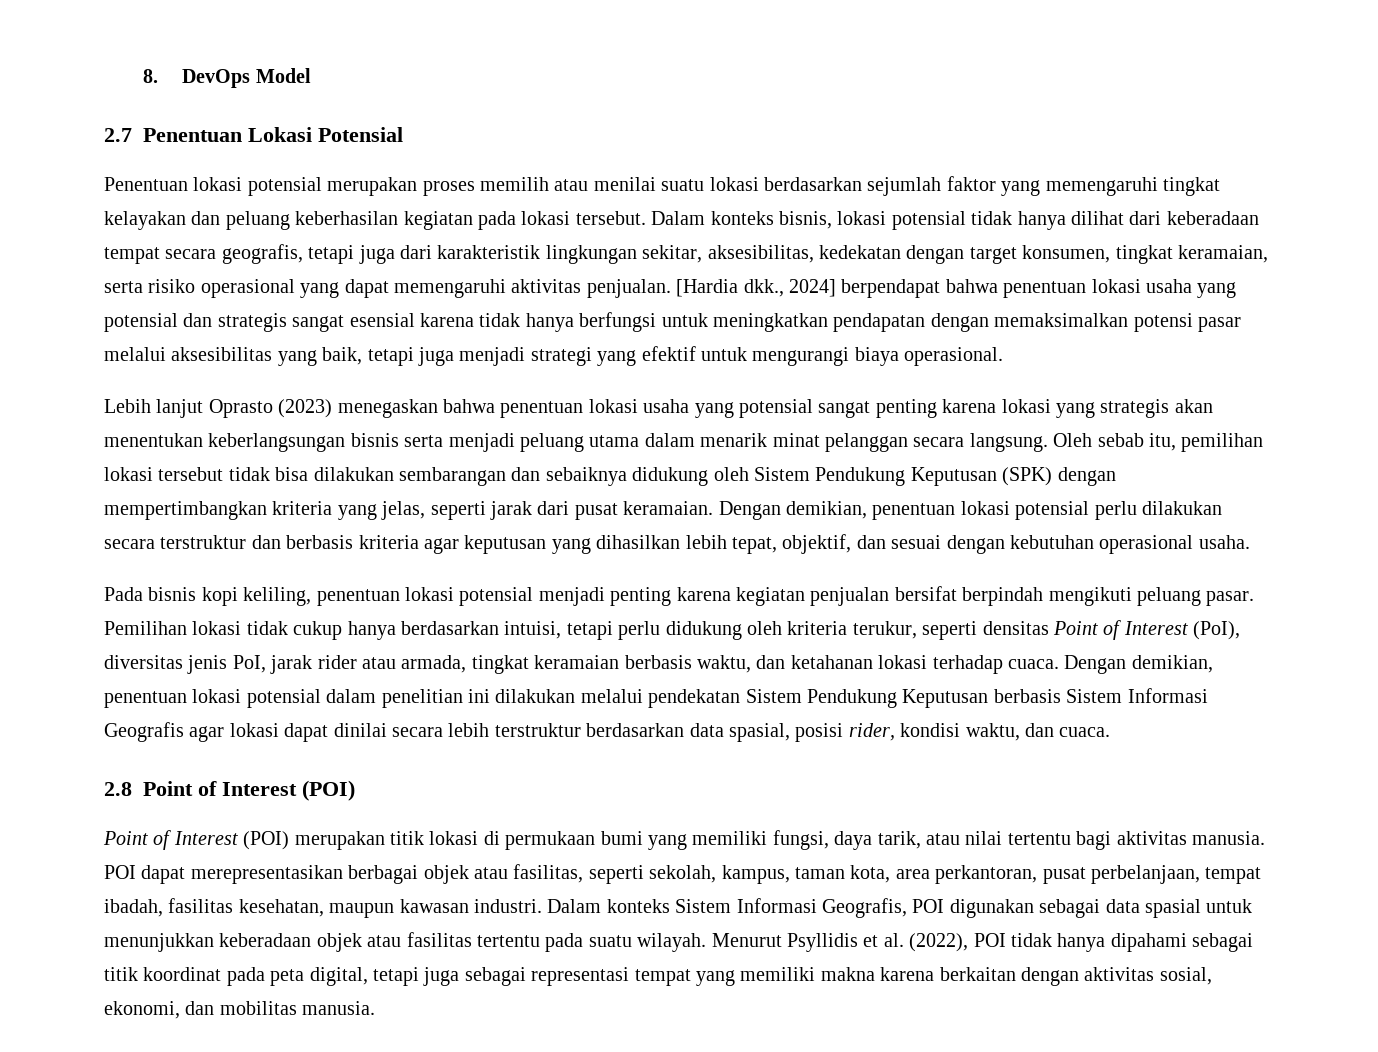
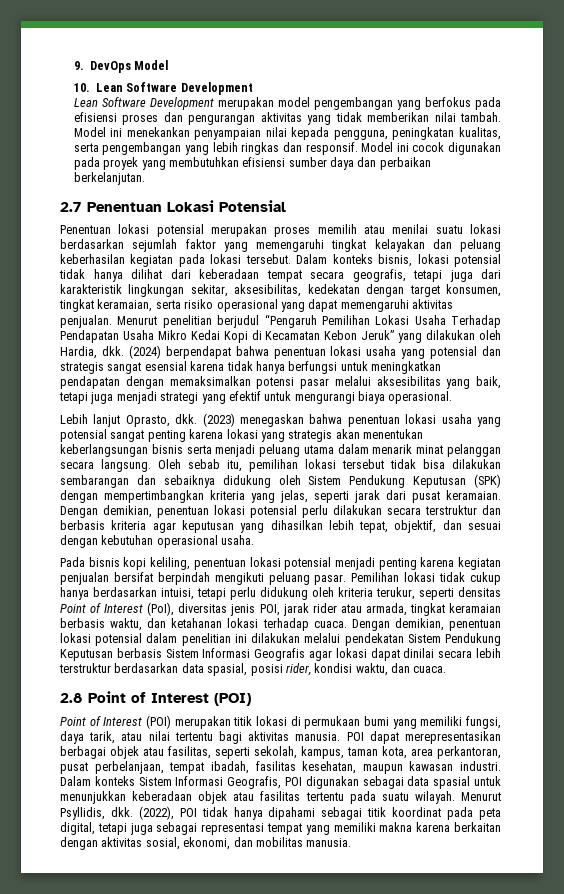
[143,69,159,83] 8. -> [73,61,84,70] 9.
(311, 75) none -> [73,82,253,95] [73,97,501,110] [73,112,501,125] [73,127,501,140] [73,142,502,155] [73,157,431,170] [73,172,145,185] // 10. Lean Software Development // Lean Software Development merupakan model pengembangan yang berfokus pada efisiensi proses dan pengurangan aktivitas yang tidak memberikan nilai tambah. Model ini menekankan penyampaian nilai kepada pengguna, peningkatan kualitas, serta pengembangan yang lebih ringkas dan responsif. Model ini cocok digunakan pada proyek yang membutuhkan efisiensi sumber daya dan perbaikan berkelanjutan.
[676,279,836,297] [Hardia dkk., 2024] -> [117,314,501,328] [60,330,502,343] [60,345,161,359] Menurut penelitian berjudul “Pengaruh Pemilihan Lokasi Usaha Terhadap Pendapatan Usaha Mikro Kedai Kopi di Kecamatan Kebon Jeruk” yang dilakukan oleh Hardia, dkk. (2024)
[208,399,273,418] Oprasto -> [125,414,198,427] Oprasto, dkk.
[232,655,266,673] PoI, -> [259,604,280,616] POI,
[786,933,904,952] Psyllidis et al. -> [60,807,133,820] Psyllidis, dkk.

